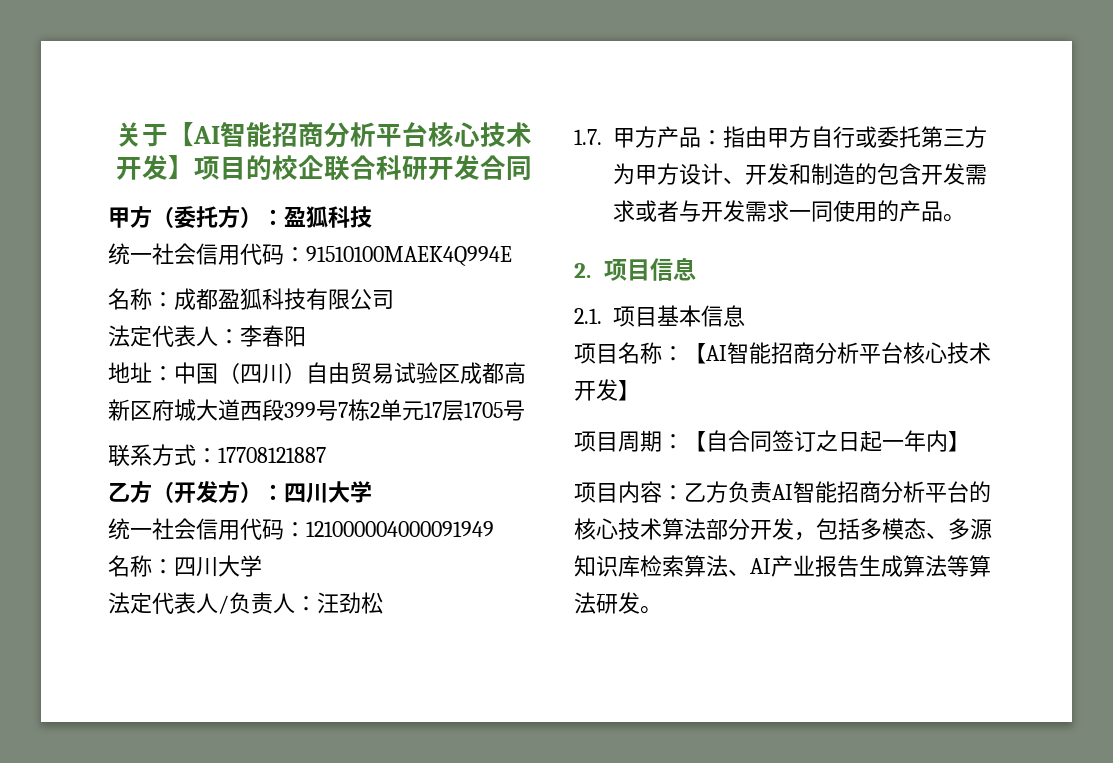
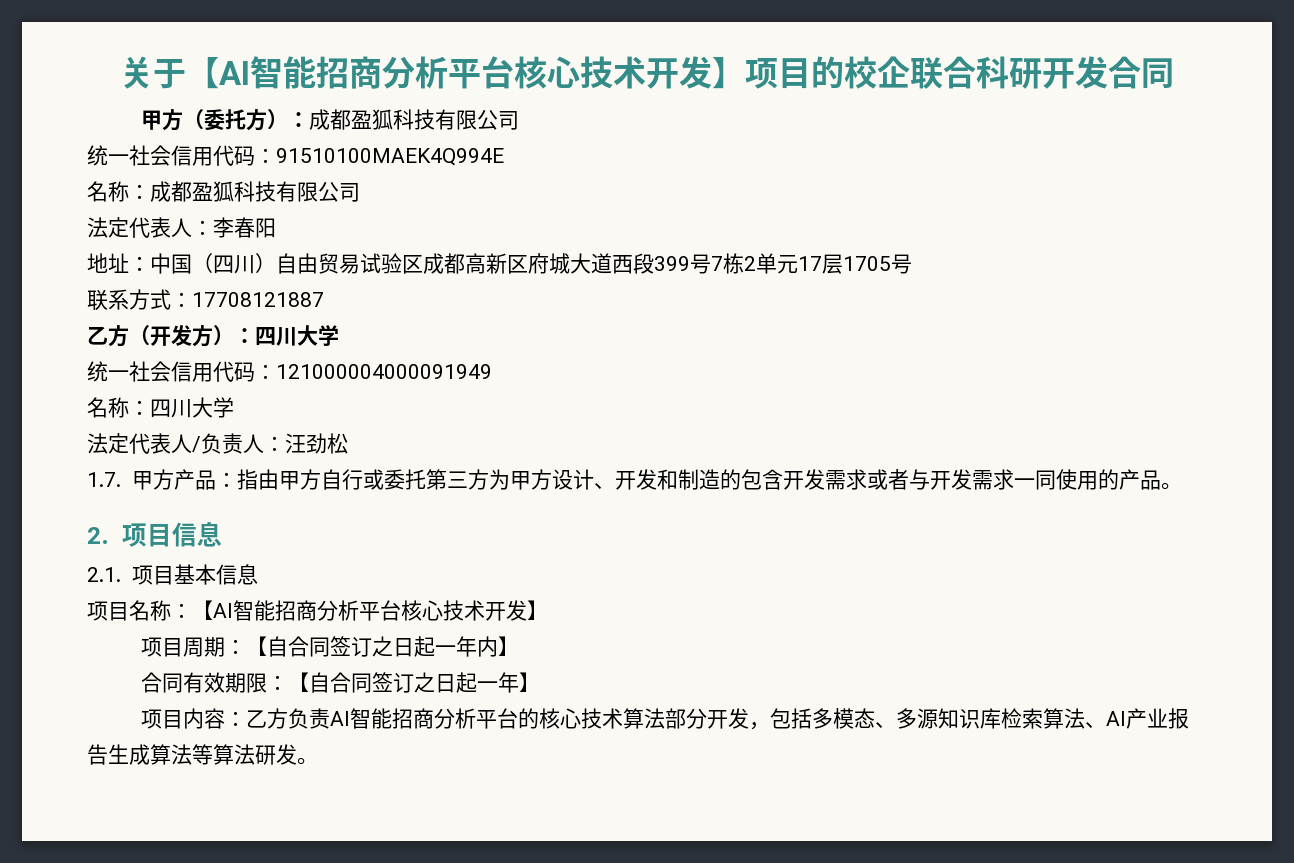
[284,206,372,228] 盈狐科技 -> [309,109,520,130] 成都盈狐科技有限公司
(970, 441) none -> [141,672,541,693] // 合同有效期限：【自合同签订之日起一年】

